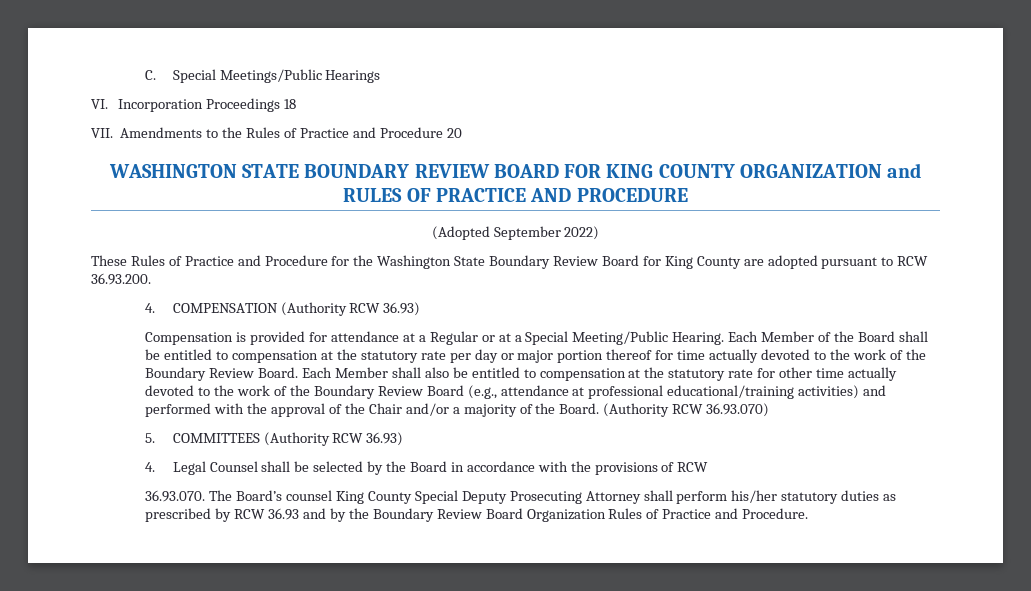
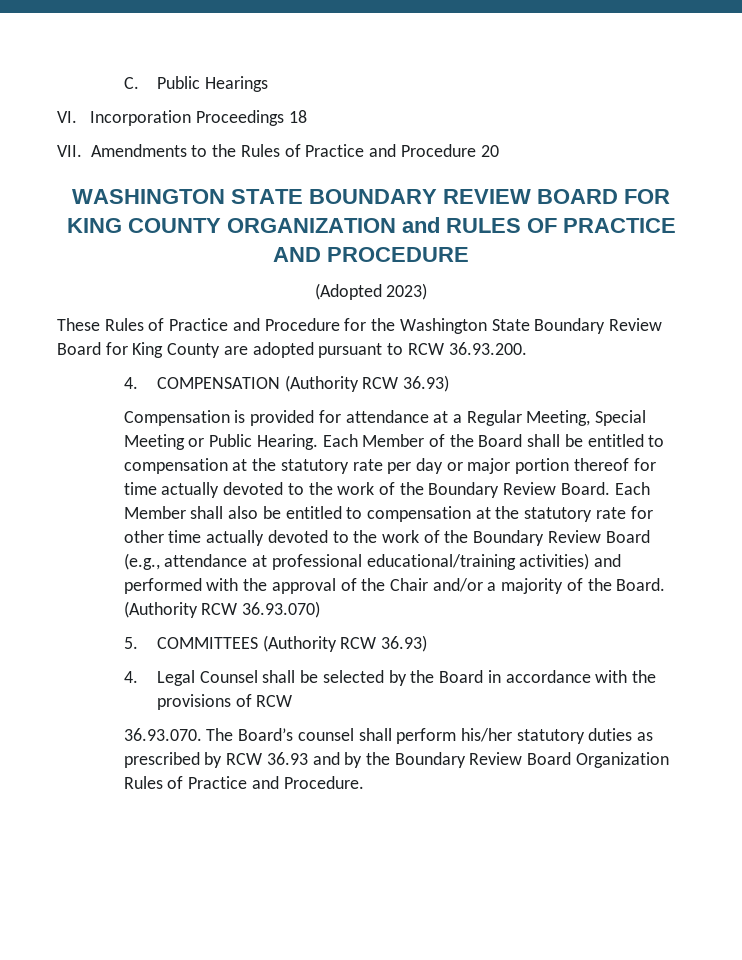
[172,69,322,83] Special Meetings/Public -> [157,76,201,89] Public
[493,226,600,240] September 2022) -> [386,283,428,300] 2023)
[481,331,669,345] or at a Special Meeting/Public -> [526,410,647,426] [123,434,253,450] Meeting, Special Meeting or Public
[336,490,641,504] King County Special Deputy Prosecuting Attorney -> (354, 734) none

